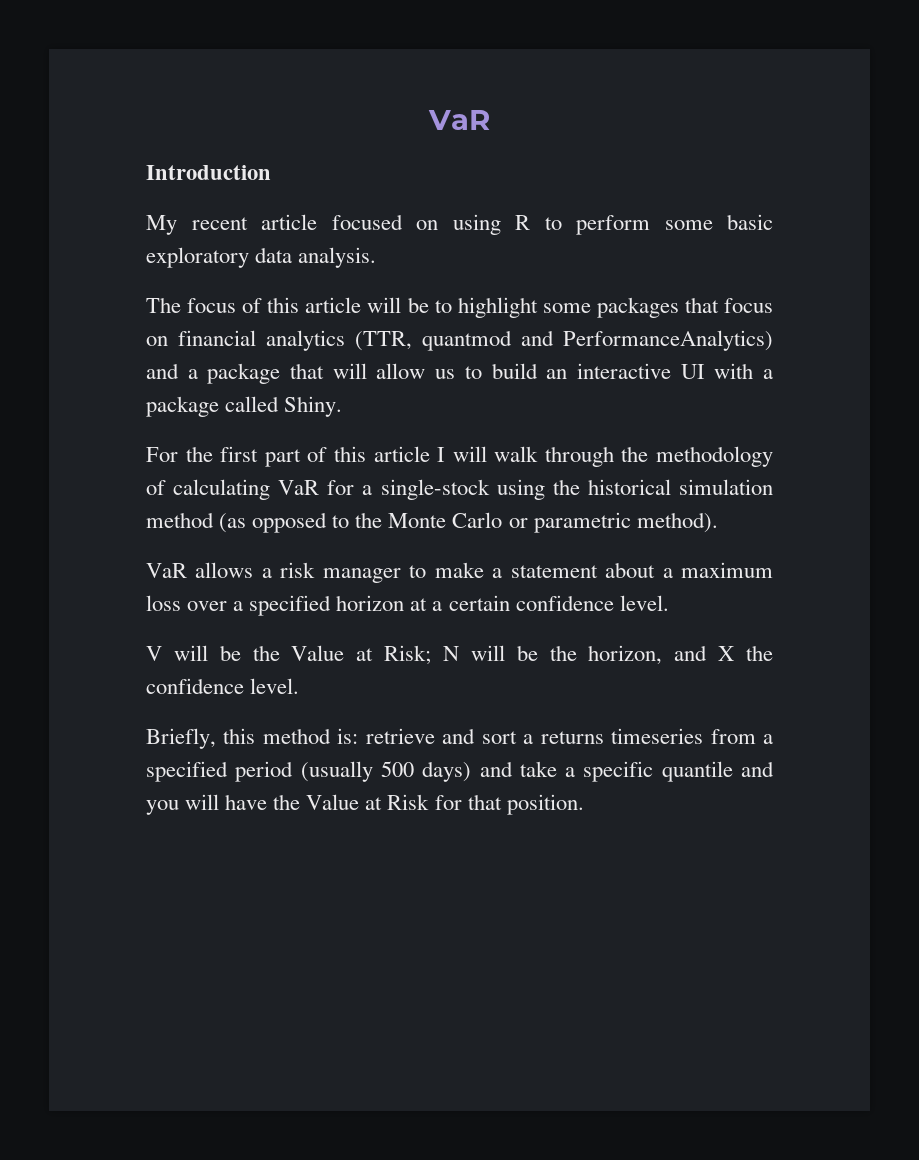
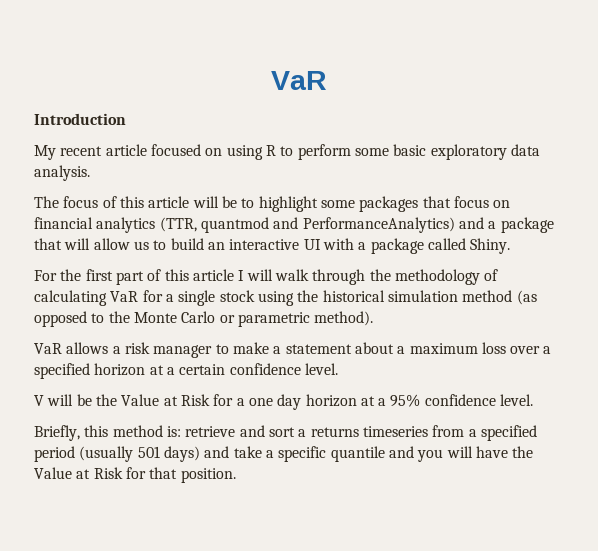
[380,479,490,500] single-stock -> [178,290,255,306] single stock
[384,645,773,665] Risk; N will be the horizon, and X the -> [180,394,421,410] Risk for a one day horizon at a 95%
[380,761,414,777] 500 -> [137,446,160,458] 501

